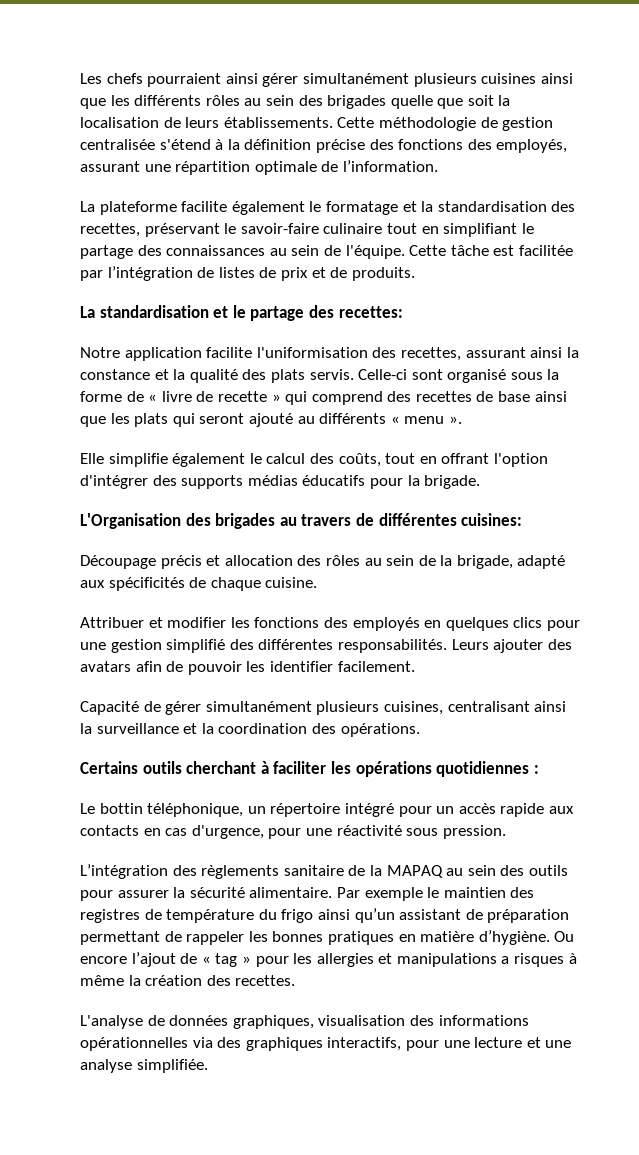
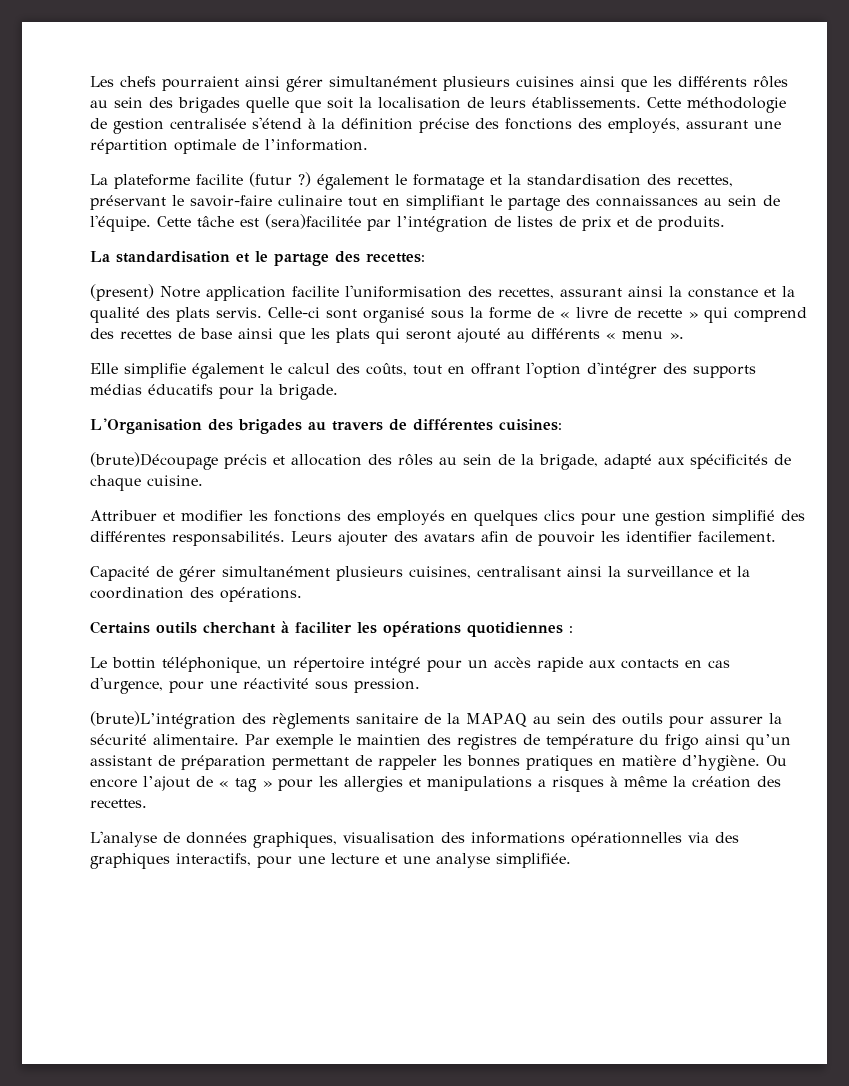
(228, 206) none -> [249,172,311,187] (futur ?)
[518,245,573,256] facilitée -> [265,214,361,229] (sera)facilitée
(403, 312) none -> [90,284,154,301] (present)
[80,555,156,569] Découpage -> [90,452,218,470] (brute)Découpage
[80,864,168,879] L’intégration -> [90,711,236,729] (brute)L’intégration

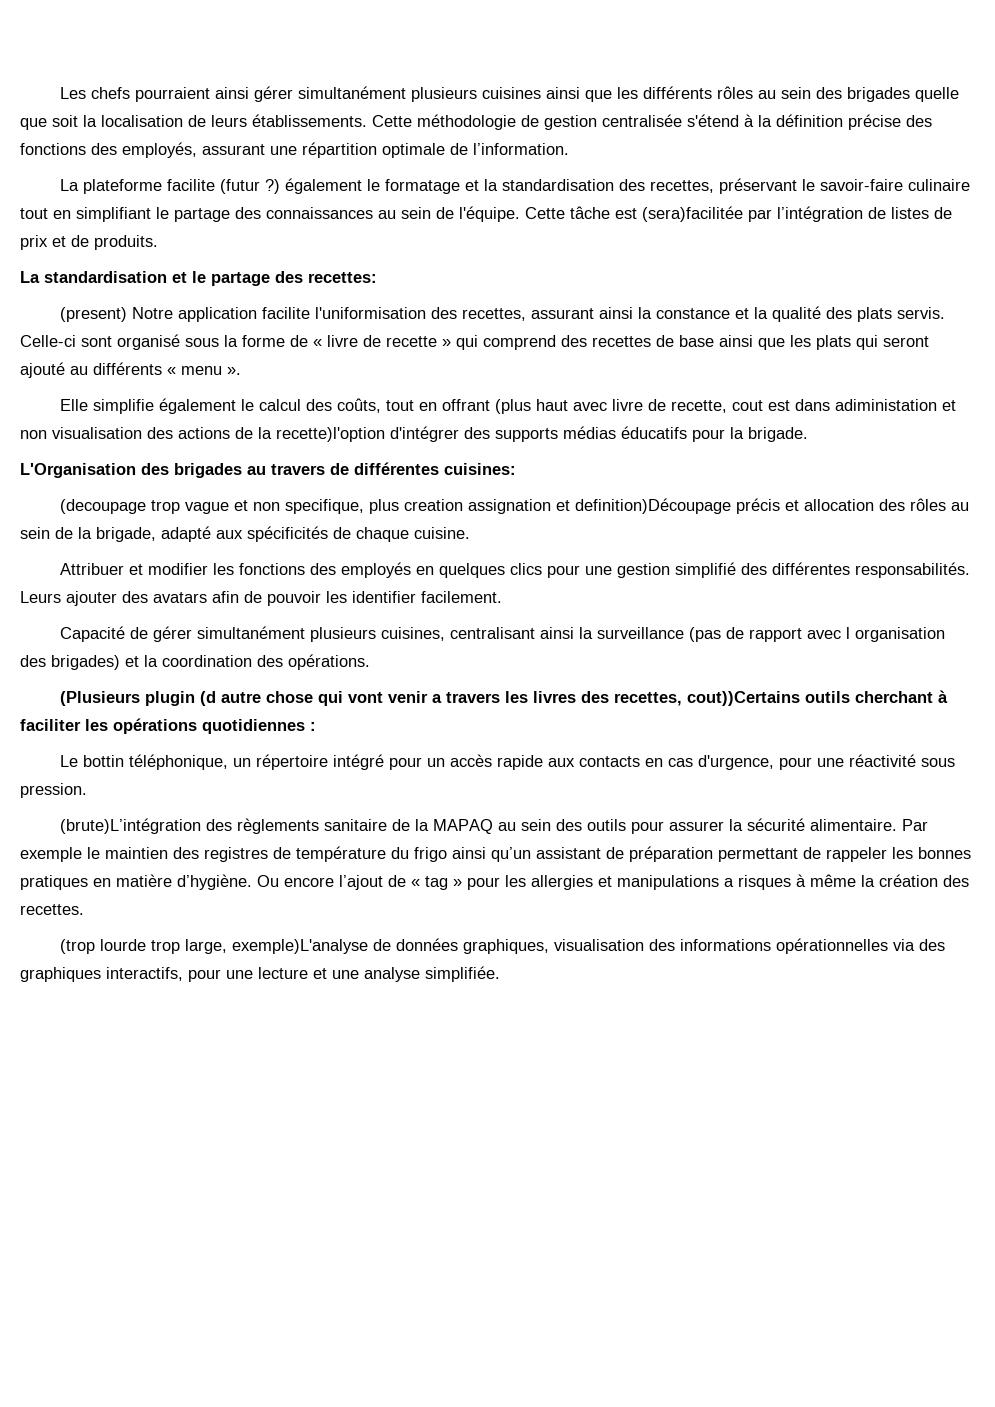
[526,362,581,378] l'option -> [495,399,957,414] [20,427,385,442] (plus haut avec livre de recette, cout est dans adiministation et non visualisation des actions de la recette)l'option
[90,452,218,470] (brute)Découpage -> [60,498,732,514] (decoupage trop vague et non specifique, plus creation assignation et definition)Découpage
(713, 571) none -> [689,627,946,642] [20,655,120,670] (pas de rapport avec l organisation des brigades)
[90,621,150,634] Certains -> [60,691,801,706] (Plusieurs plugin (d autre chose qui vont venir a travers les livres des recettes, cout))Certains
[90,831,157,847] L'analyse -> [60,939,369,954] (trop lourde trop large, exemple)L'analyse

